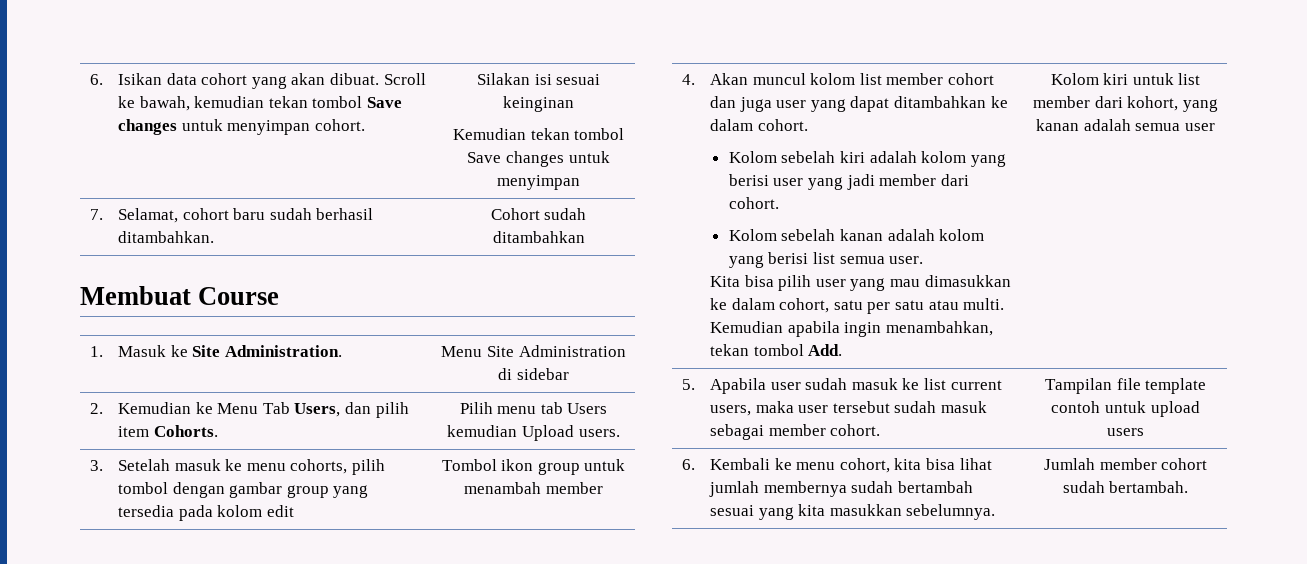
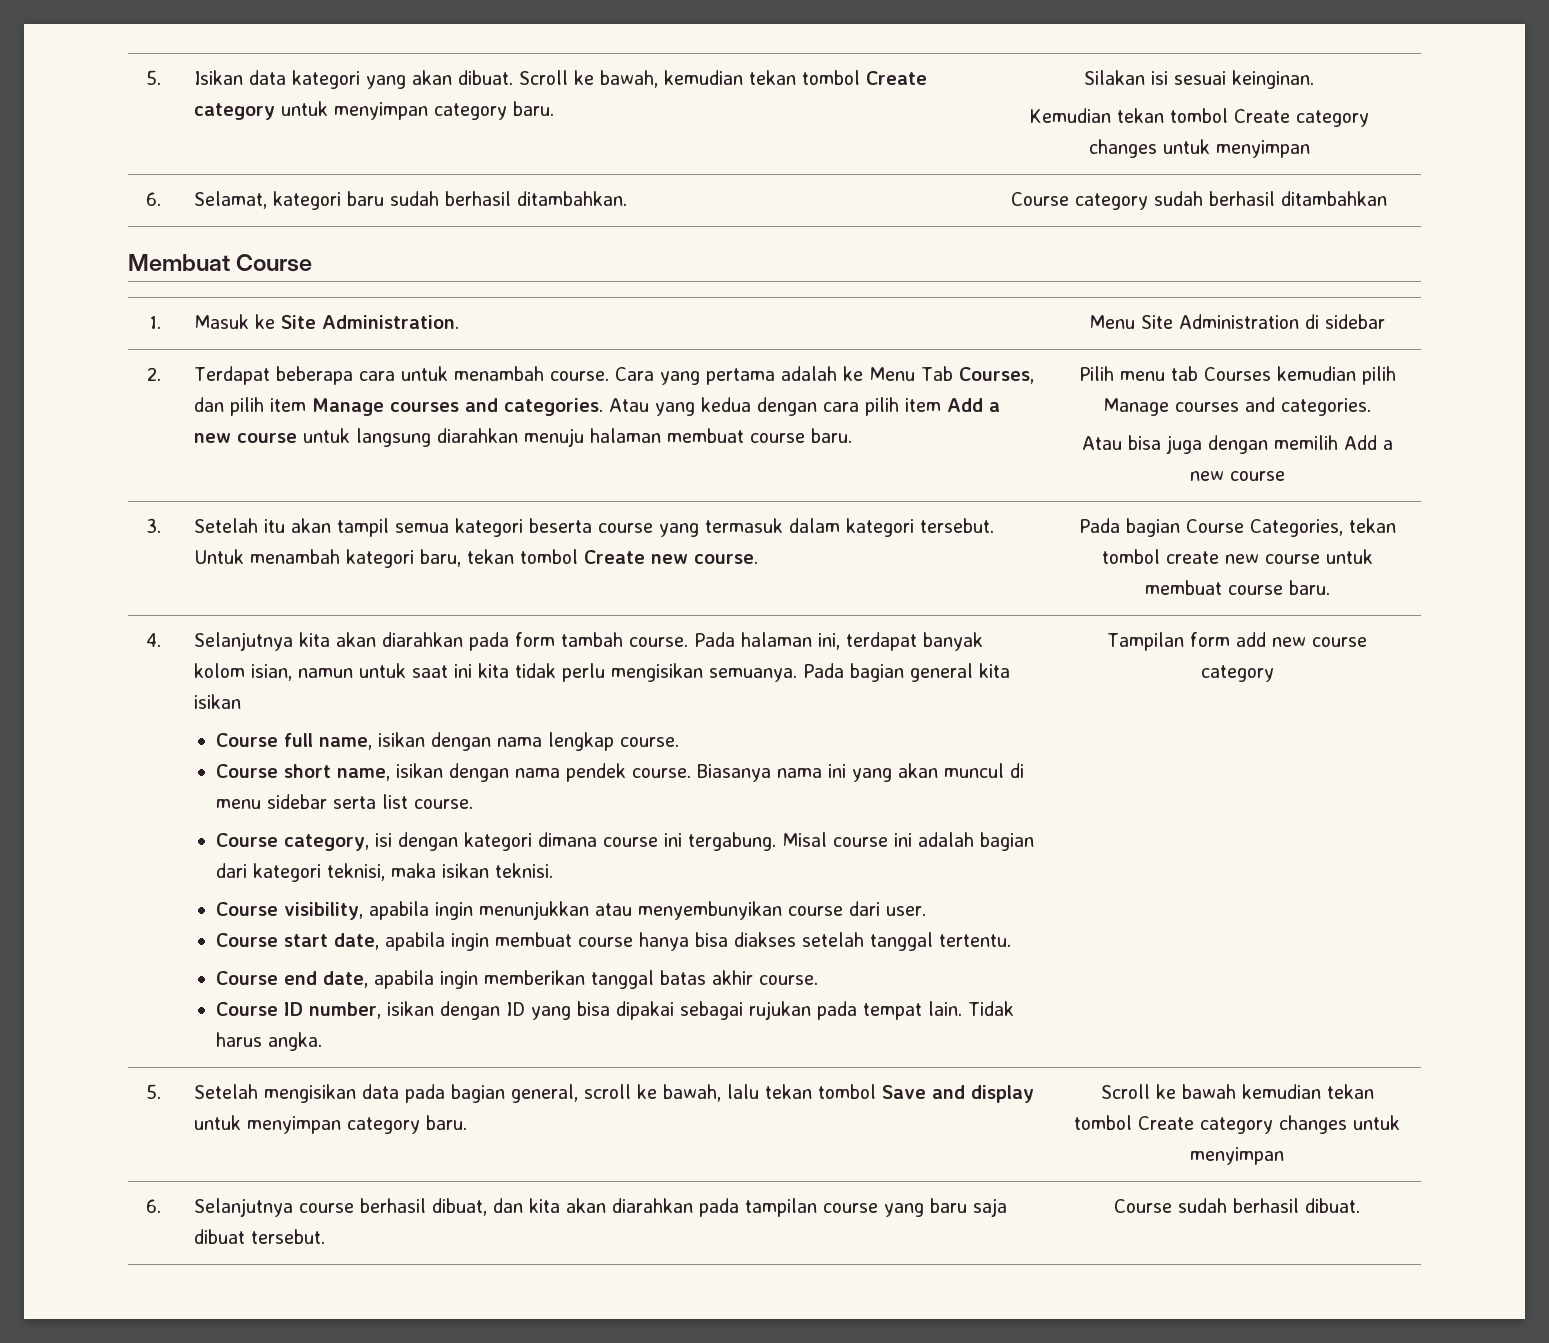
[89,74,103,85] 6. -> [146,70,162,85] 5.
[201,73,248,85] cohort -> [291,70,360,89] kategori
[366,97,402,108] [118,119,365,135] Save changes untuk menyimpan cohort. -> [865,71,927,85] [193,101,554,120] Create category untuk menyimpan category baru.
[502,96,574,112] keinginan -> [1232,70,1314,89] keinginan.
[467,151,610,167] [496,175,580,190] [89,209,103,220] Save changes untuk menyimpan // 7. -> [1234,109,1369,127] [1088,139,1310,158] [146,192,162,206] Create category changes untuk menyimpan // 6.
[182,208,229,220] cohort -> [272,191,341,210] kategori
[490,208,587,220] Cohort sudah -> [1011,191,1275,210] Course category sudah berhasil
[118,402,192,414] Kemudian -> [193,366,837,385] Terdapat beberapa cara untuk menambah course. Cara yang pertama adalah
[294,403,341,417] Users, -> [958,367,1034,384] Courses,
[153,425,218,437] [459,402,608,414] [447,425,620,441] [89,460,103,471] [118,459,385,475] [118,482,369,498] [118,505,294,521] [441,459,626,475] [464,482,603,494] [681,74,695,85] [710,73,994,85] [710,96,1008,112] [710,119,808,131] [728,151,1006,167] [728,174,969,190] [728,197,779,209] [728,229,985,241] [728,252,924,268] [710,275,1011,291] [710,298,1005,314] [710,321,993,337] [710,344,843,356] [1050,73,1201,85] [1033,96,1218,112] [1036,119,1215,131] [681,379,695,390] [710,378,1002,394] [710,401,987,416] [710,424,881,440] [1044,378,1207,394] [1051,401,1200,417] [1107,428,1144,436] [681,459,695,470] [710,458,992,473] [709,481,973,497] [710,504,996,520] [1043,458,1208,470] [1062,481,1189,493] Cohorts. | Pilih menu tab Users kemudian Upload users. // 3. | Setelah masuk ke menu cohorts, pilih tombol dengan gambar group yang tersedia pada kolom edit | Tombol ikon group untuk menambah member // 4. | Akan muncul kolom list member cohort dan juga user yang dapat ditambahkan ke dalam cohort. // Kolom sebelah kiri adalah kolom yang berisi user yang jadi member dari cohort. // Kolom sebelah kanan adalah kolom yang berisi list semua user. // Kita bisa pilih user yang mau dimasukkan ke dalam cohort, satu per satu atau multi. Kemudian apabila ingin menambahkan, tekan tombol Add. | Kolom kiri untuk list member dari kohort, yang kanan adalah semua user // 5. | Apabila user sudah masuk ke list current users, maka user tersebut sudah masuk sebagai member cohort. | Tampilan file template contoh untuk upload users // 6. | Kembali ke menu cohort, kita bisa lihat jumlah membernya sudah bertambah sesuai yang kita masukkan sebelumnya. | Jumlah member cohort sudah bertambah. -> [311,397,1000,416] [193,428,852,447] [1078,366,1396,385] [1103,397,1371,416] [1081,435,1393,454] [1189,471,1285,481] [146,518,162,533] [193,518,994,537] [193,549,758,568] [1078,518,1396,537] [1101,549,1373,564] [1144,580,1330,595] [146,633,162,647] [193,632,983,651] [193,663,1010,682] [193,694,241,709] [215,732,679,751] [215,763,1024,782] [215,794,473,809] [215,832,1034,851] [215,863,553,882] [215,901,926,920] [215,932,1011,951] [215,970,818,989] [215,1001,1014,1020] [215,1032,322,1051] [1107,632,1367,651] [1200,665,1274,682] [146,1084,162,1099] [193,1084,1034,1103] [193,1115,467,1134] [1100,1084,1374,1099] [1074,1115,1400,1134] [1190,1147,1284,1165] [146,1199,162,1213] [193,1198,1007,1217] [193,1229,325,1244] [1114,1198,1360,1213] Manage courses and categories. Atau yang kedua dengan cara pilih item Add a new course untuk langsung diarahkan menuju halaman membuat course baru. | Pilih menu tab Courses kemudian pilih Manage courses and categories. // Atau bisa juga dengan memilih Add a new course // 3. | Setelah itu akan tampil semua kategori beserta course yang termasuk dalam kategori tersebut. Untuk menambah kategori baru, tekan tombol Create new course. | Pada bagian Course Categories, tekan tombol create new course untuk membuat course baru. // 4. | Selanjutnya kita akan diarahkan pada form tambah course. Pada halaman ini, terdapat banyak kolom isian, namun untuk saat ini kita tidak perlu mengisikan semuanya. Pada bagian general kita isikan // Course full name, isikan dengan nama lengkap course. // Course short name, isikan dengan nama pendek course. Biasanya nama ini yang akan muncul di menu sidebar serta list course. // Course category, isi dengan kategori dimana course ini tergabung. Misal course ini adalah bagian dari kategori teknisi, maka isikan teknisi. // Course visibility, apabila ingin menunjukkan atau menyembunyikan course dari user. // Course start date, apabila ingin membuat course hanya bisa diakses setelah tanggal tertentu. // Course end date, apabila ingin memberikan tanggal batas akhir course. // Course ID number, isikan dengan ID yang bisa dipakai sebagai rujukan pada tempat lain. Tidak harus angka. | Tampilan form add new course category // 5. | Setelah mengisikan data pada bagian general, scroll ke bawah, lalu tekan tombol Save and display untuk menyimpan category baru. | Scroll ke bawah kemudian tekan tombol Create category changes untuk menyimpan // 6. | Selanjutnya course berhasil dibuat, dan kita akan diarahkan pada tampilan course yang baru saja dibuat tersebut. | Course sudah berhasil dibuat.

